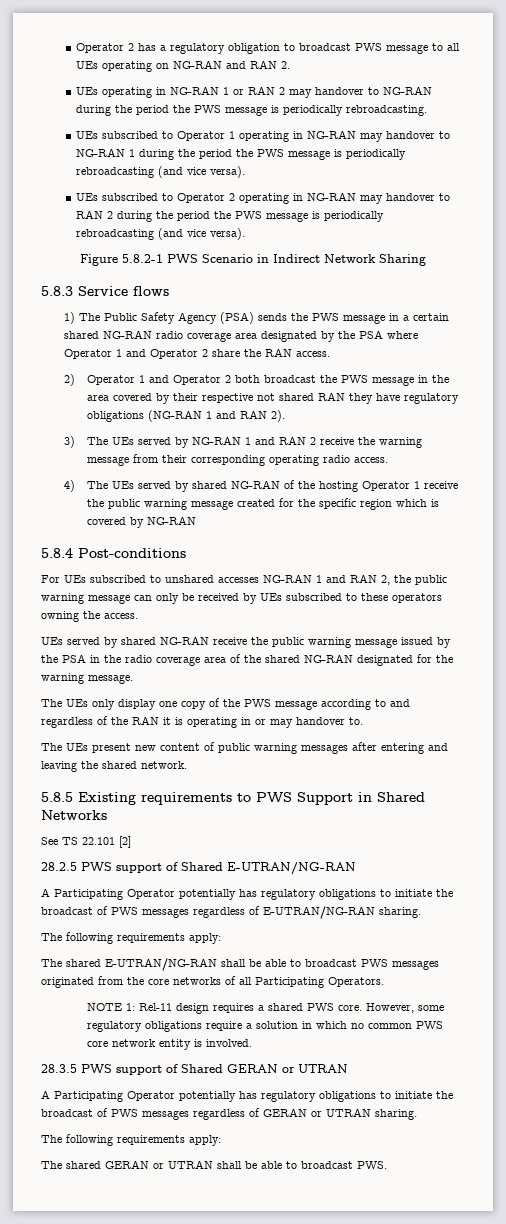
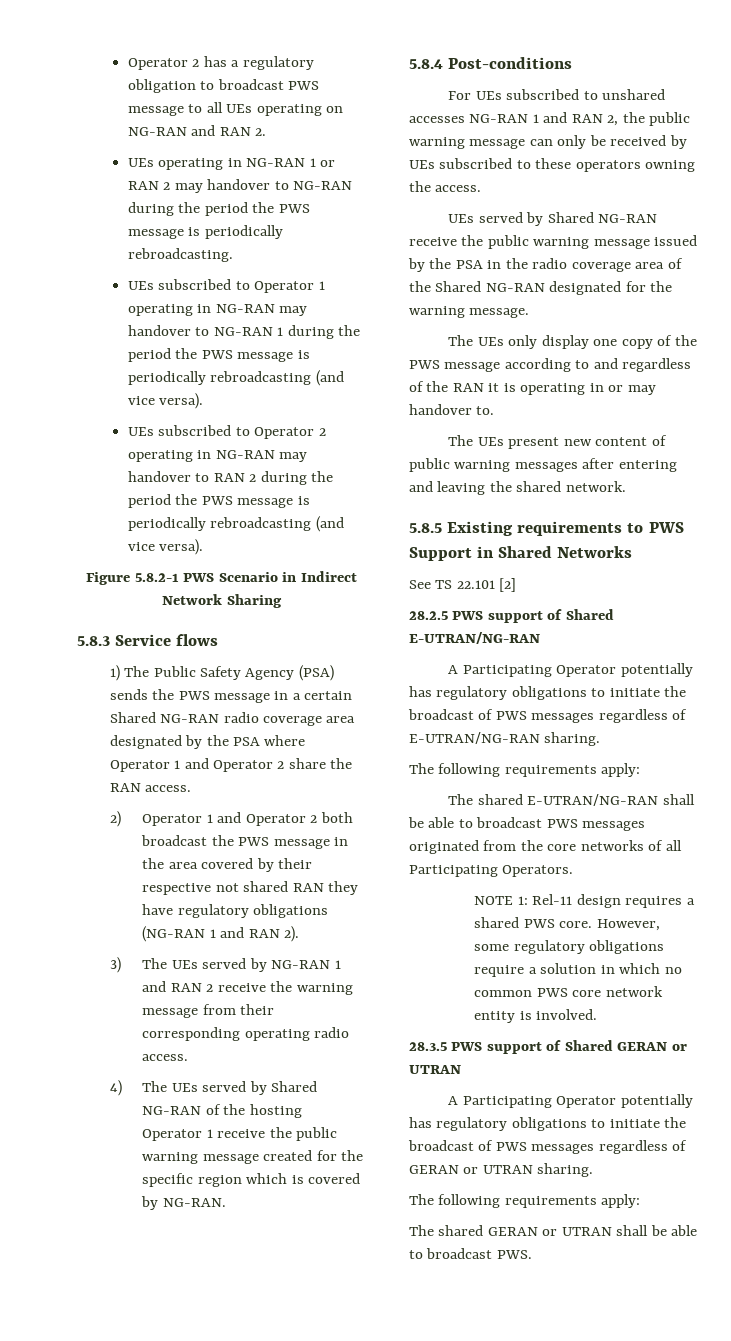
[63,331,99,339] shared -> [109,712,156,723] Shared
[191,481,227,489] shared -> [271,1081,318,1092] Shared
[146,516,196,525] NG-RAN -> [162,1198,226,1207] NG-RAN.
[121,637,156,645] shared -> [547,212,594,223] Shared
[265,655,300,663] shared -> [435,281,482,292] Shared

